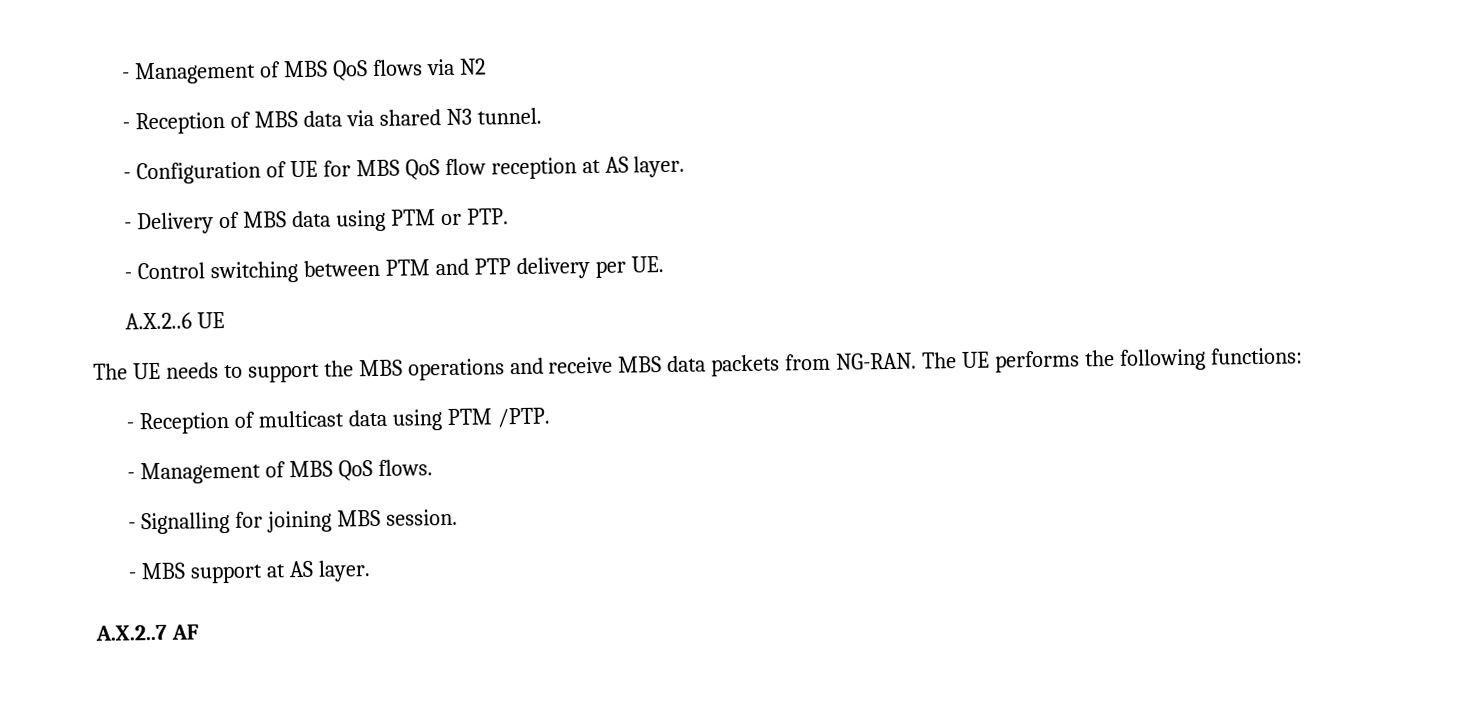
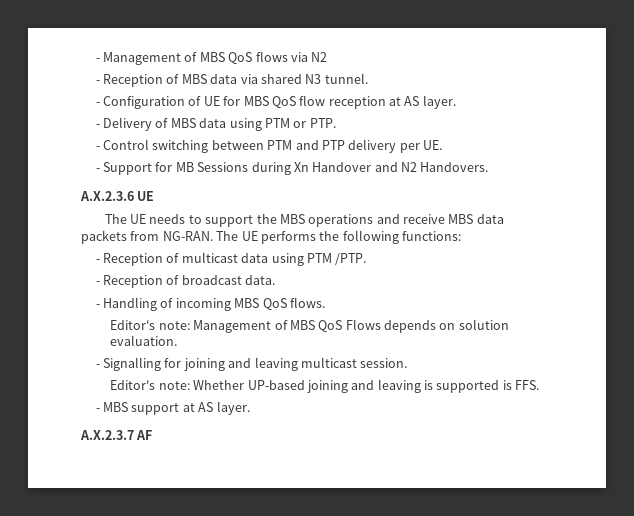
[125,312,193,330] A.X.2..6 -> [95,162,489,175] [80,191,134,201] - Support for MB Sessions during Xn Handover and N2 Handovers. // A.X.2.3.6
[140,459,433,485] [128,508,458,535] Management of MBS QoS flows. // - Signalling for joining MBS session. -> [103,275,276,288] [95,297,325,311] [110,319,509,333] [110,335,178,346] [95,357,408,371] [110,379,540,393] Reception of broadcast data. // - Handling of incoming MBS QoS flows. // Editor's note: Management of MBS QoS Flows depends on solution evaluation. // - Signalling for joining and leaving multicast session. // Editor's note: Whether UP-based joining and leaving is supported is FFS.
[95,624,167,641] A.X.2..7 -> [80,430,134,440] A.X.2.3.7

